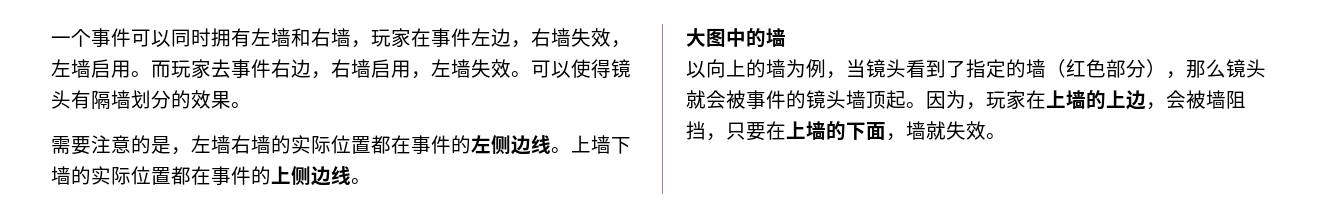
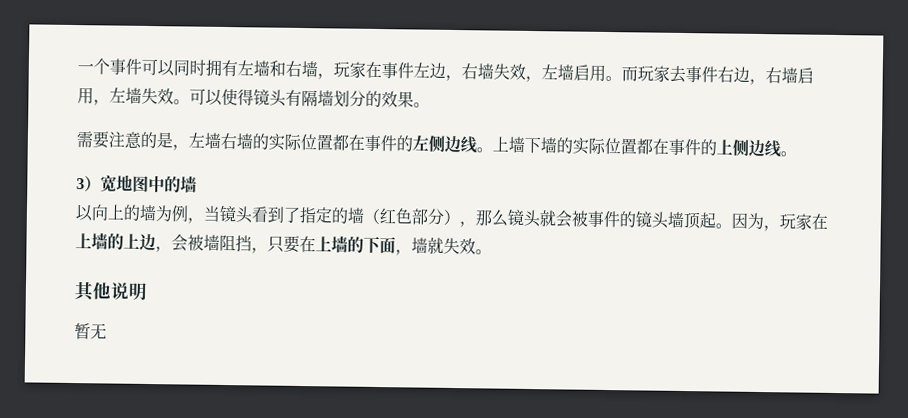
[686,28,706,47] 大 -> [76,174,133,192] 3）宽地
(1006, 136) none -> [74,281,148,302] [74,323,107,340] // 其他说明 // 暂无

